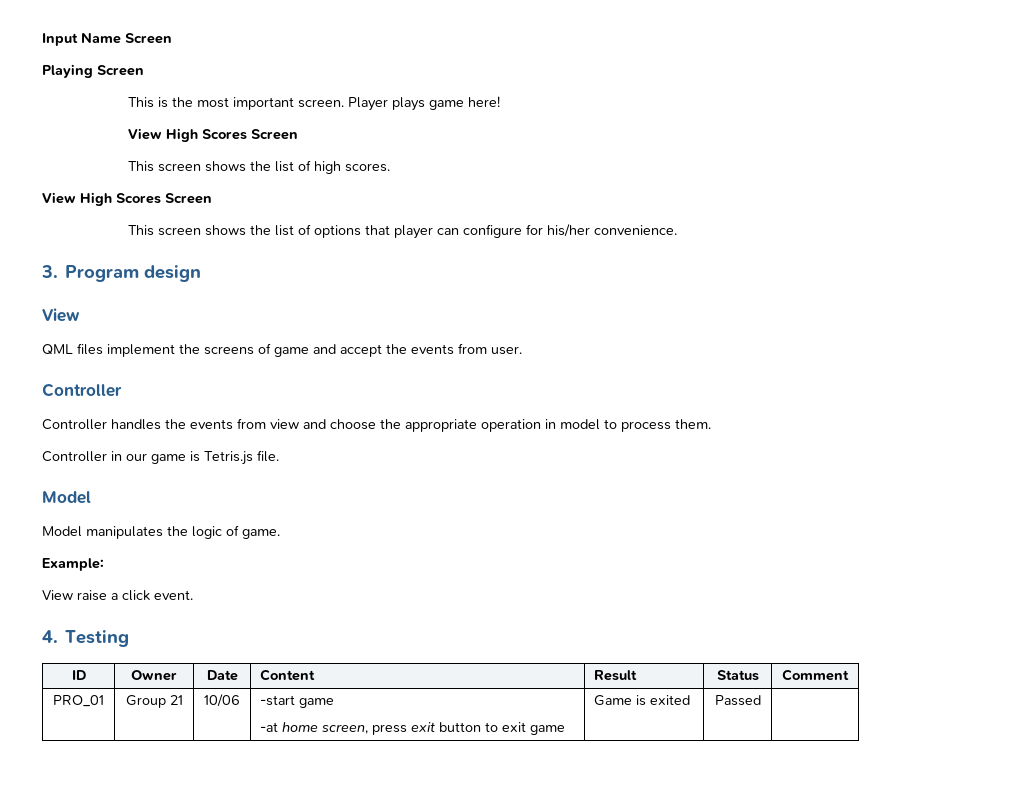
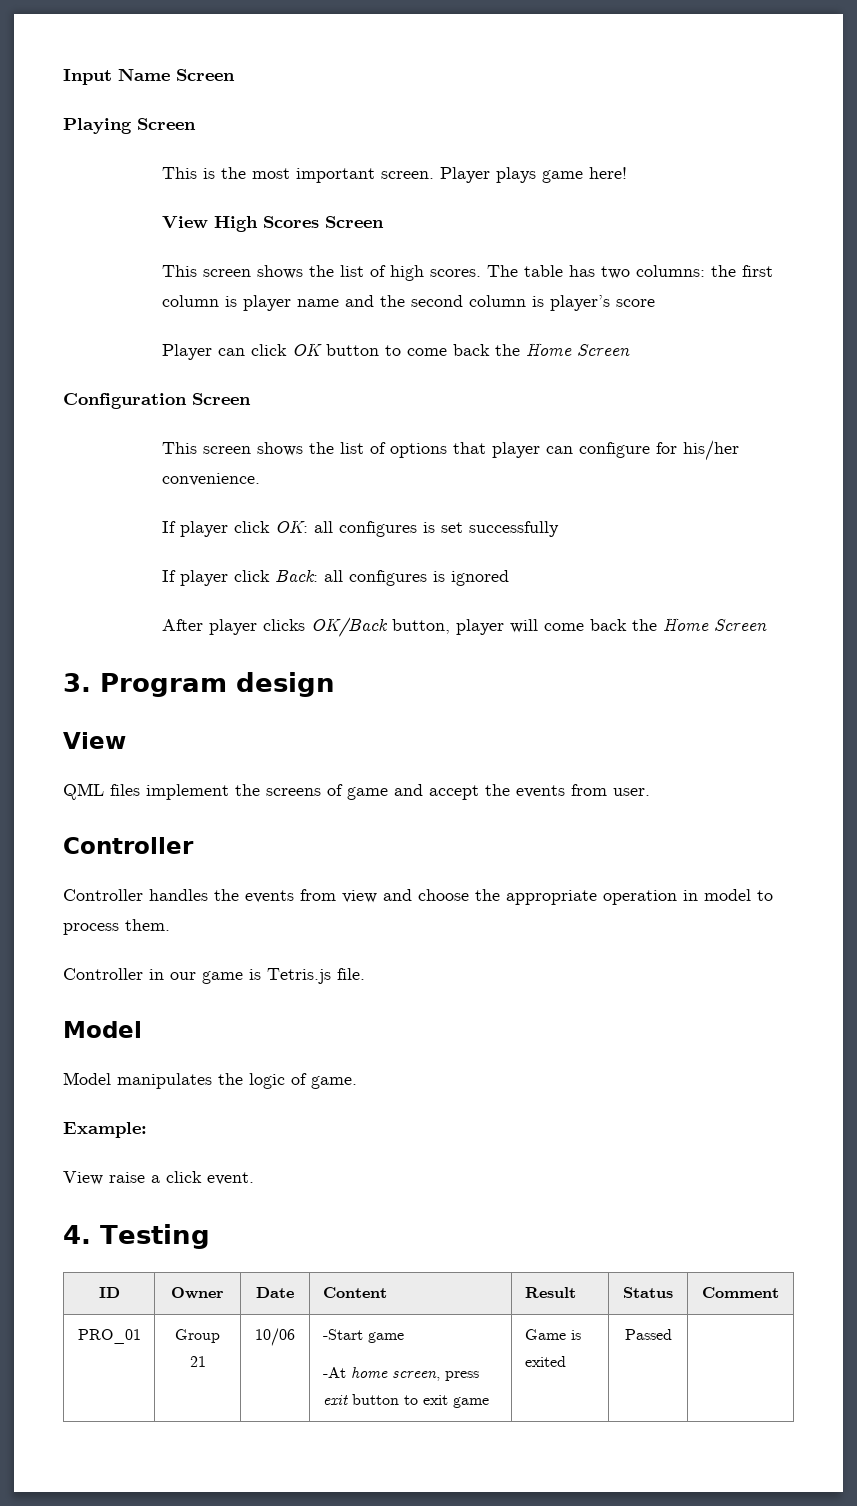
[42,192,161,206] // View High Scores -> [487,265,774,279] [162,295,656,311] [162,343,631,360] [63,393,187,409] The table has two columns: the first column is player name and the second column is player’s score // Player can click OK button to come back the Home Screen // Configuration
(677, 230) none -> [162,520,560,537] [162,569,510,586] [162,617,768,637] // If player click OK: all configures is set successfully // If player click Back: all configures is ignored // After player clicks OK/Back button, player will come back the Home Screen
[260,695,296,706] -start -> [322,1329,363,1340] -Start
[260,722,279,732] -at -> [322,1367,346,1378] -At

